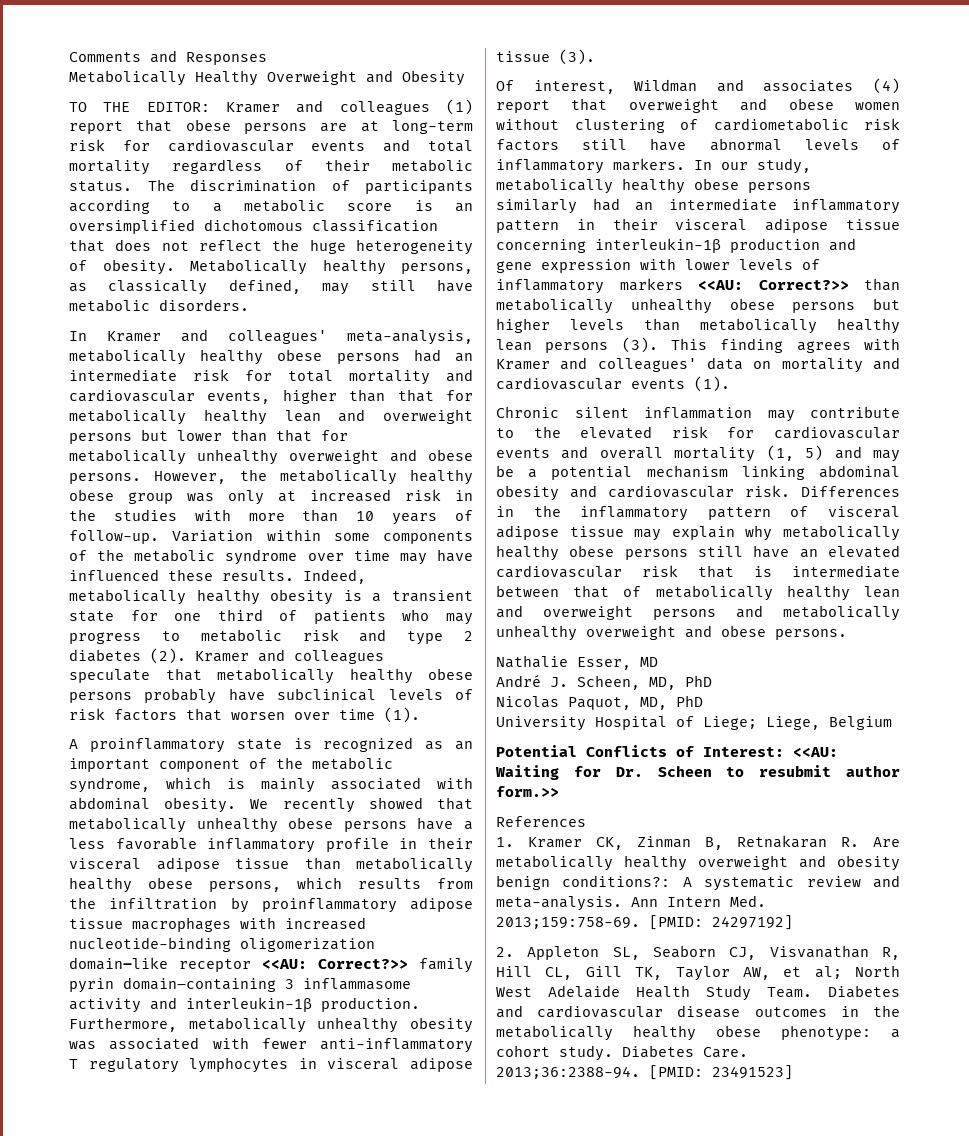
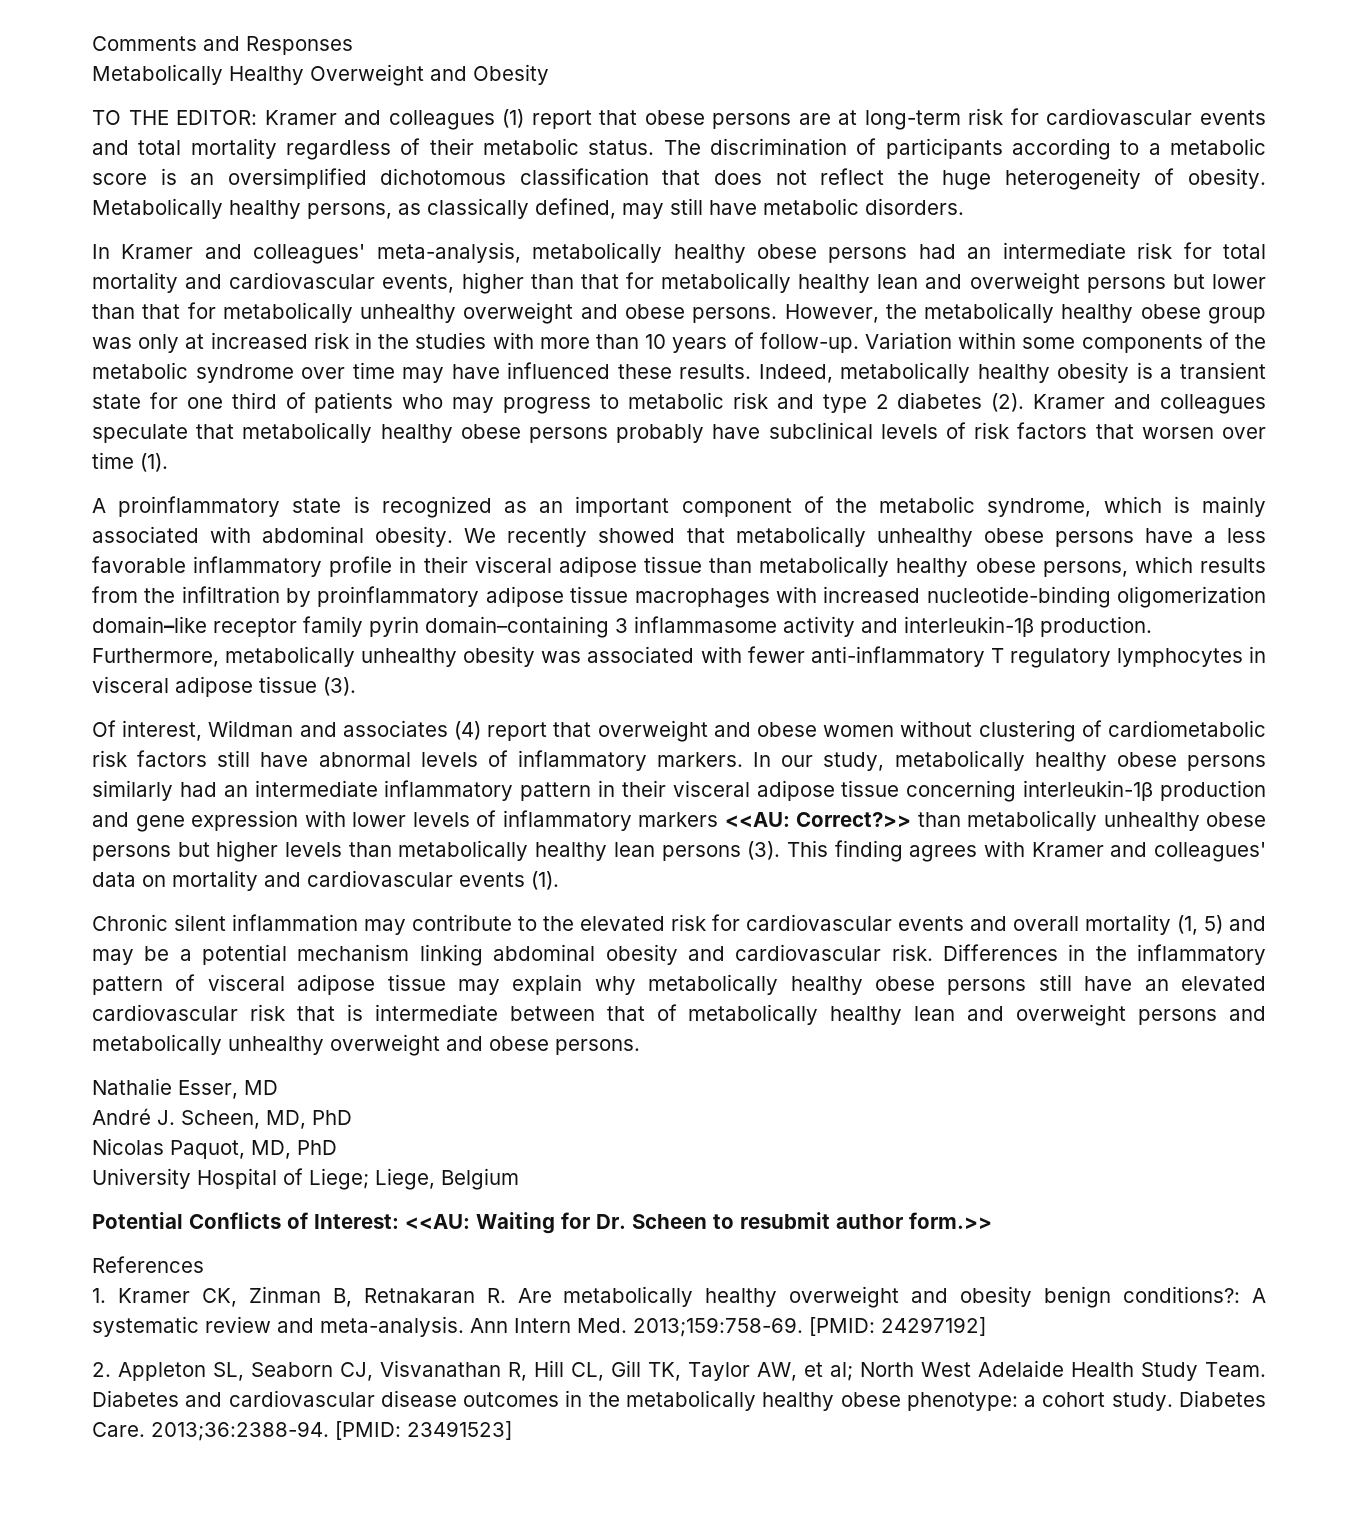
[262,959,408,969] <<AU: Correct?>> -> (297, 627) none

